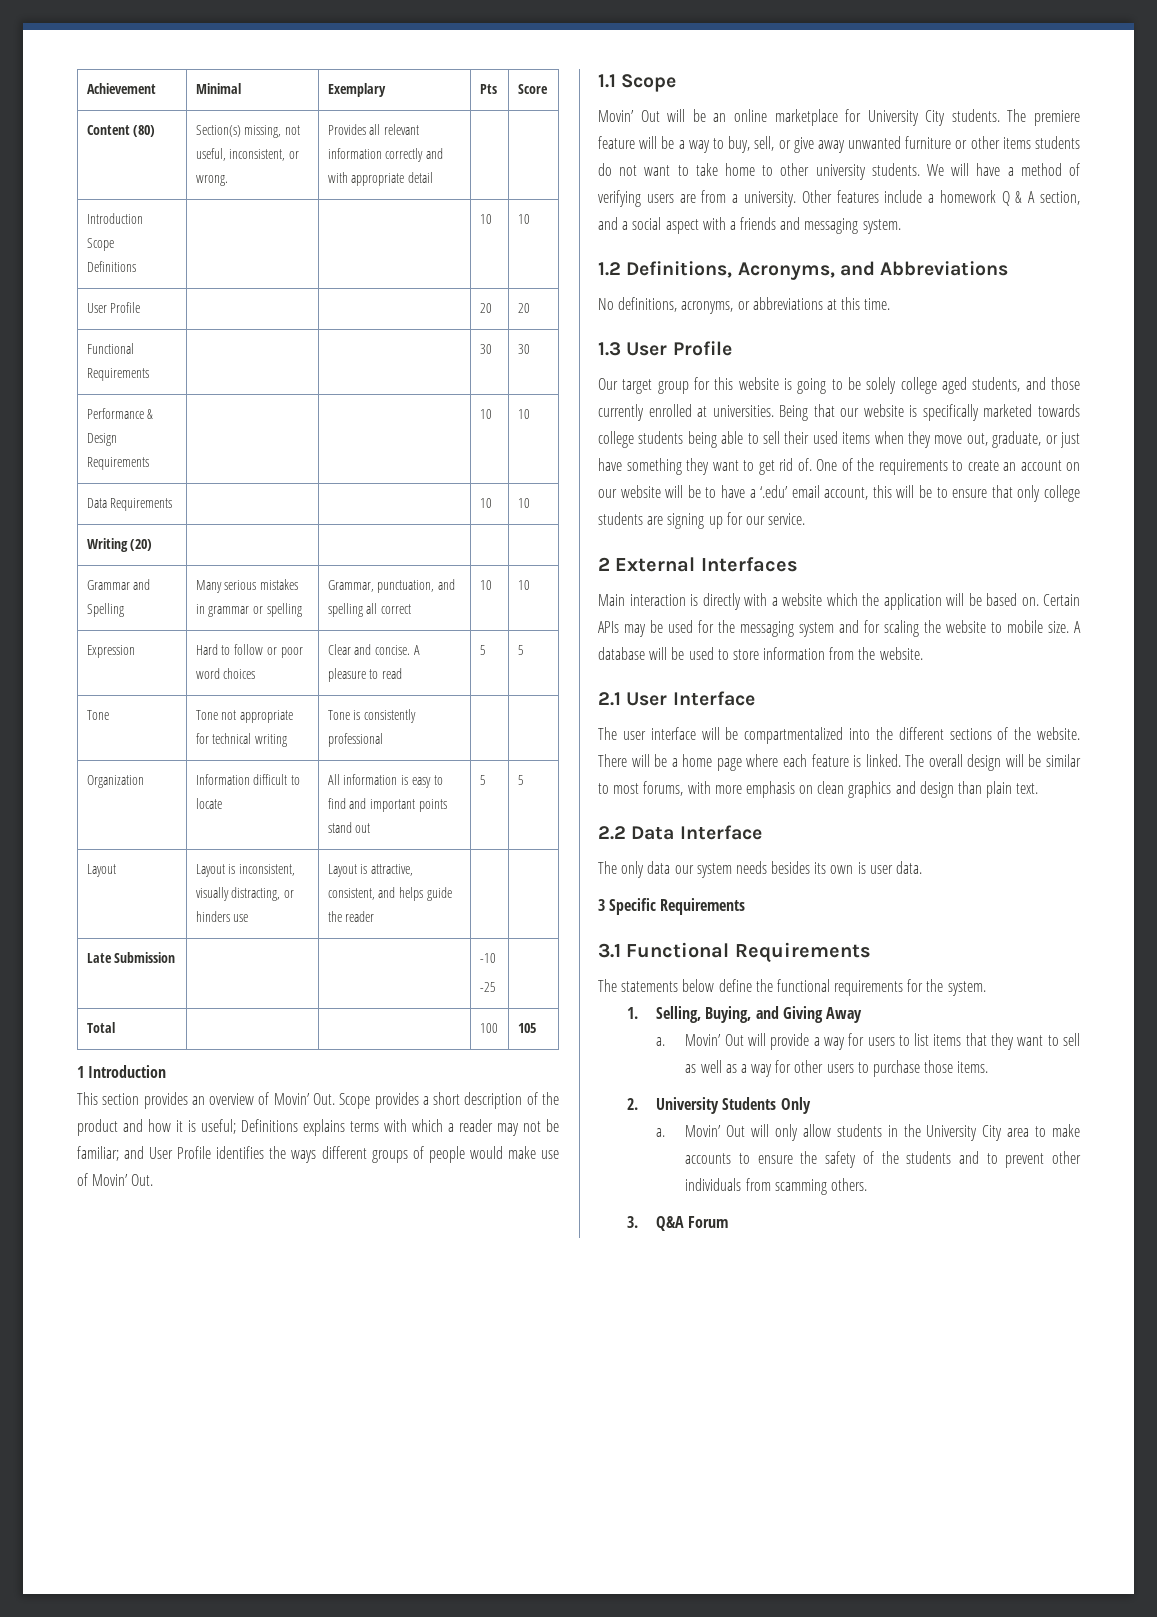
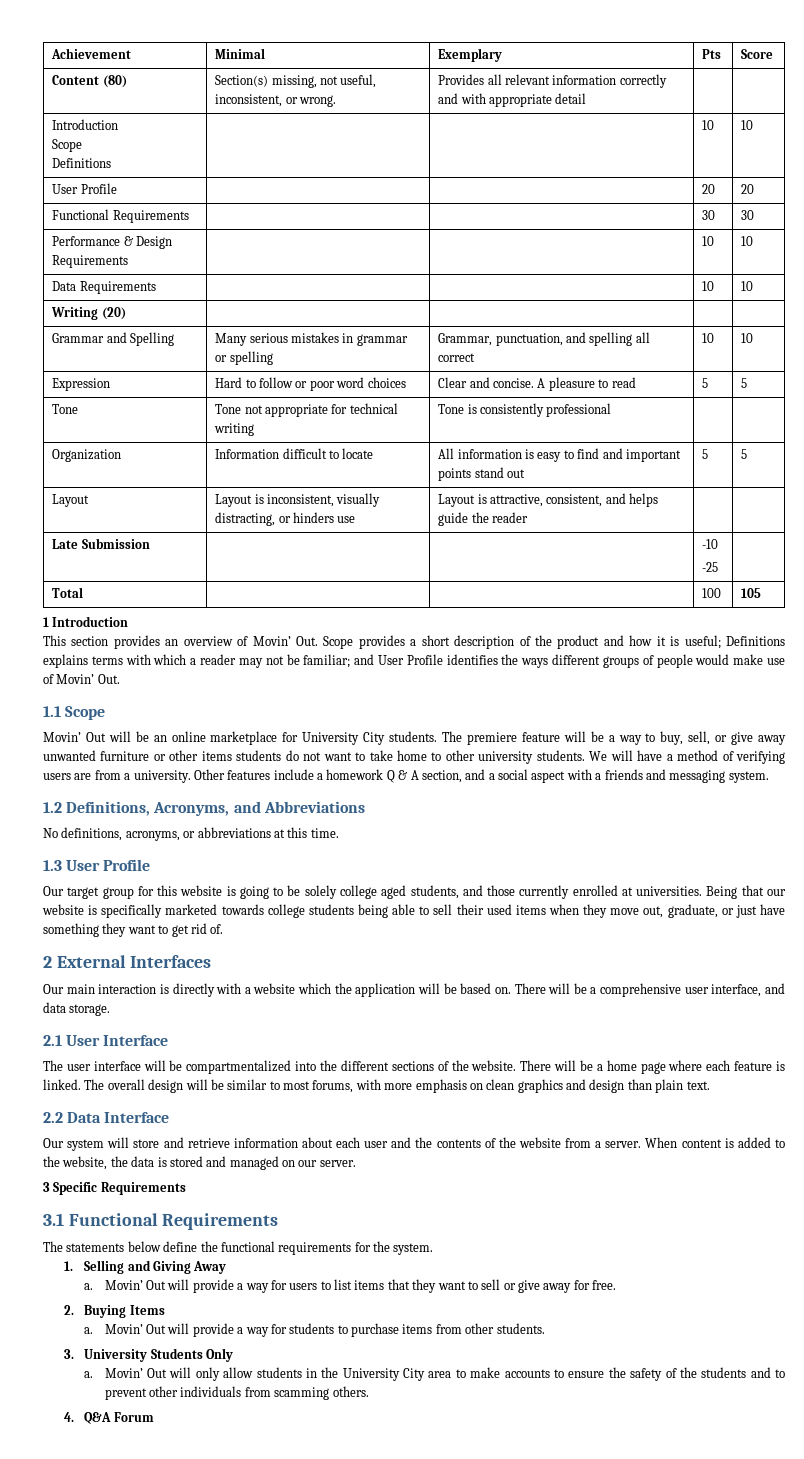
[816,458,1080,475] [598,485,1080,502] [598,512,806,529] One of the requirements to create an account on our website will be to have a ‘.edu’ email account, this will be to ensure that only college students are signing up for our service. -> (224, 929) none
[598,594,625,606] Main -> [43,984,95,994] Our main
[1043,594,1080,606] [598,620,1081,637] [598,647,923,660] Certain APIs may be used for the messaging system and for scaling the website to mobile size. A database will be used to store information from the website. -> [514,983,785,997] [43,1002,111,1016] There will be a comprehensive user interface, and data storage.
[598,861,923,878] The only data our system needs besides its own is user data. -> [43,1137,786,1151] [43,1156,356,1170] Our system will store and retrieve information about each user and the contents of the website from a server. When content is added to the website, the data is stored and managed on our server.
[656,1006,752,1023] Selling, Buying, -> [84,1260,125,1274] Selling
[685,1060,989,1077] [627,1098,639,1110] as well as a way for other users to purchase those items. // 2. -> [503,1280,617,1293] [63,1305,165,1318] [84,1323,545,1337] [63,1349,74,1359] or give away for free. // 2. Buying Items // a. Movin’ Out will provide a way for students to purchase items from other students. // 3.
[627,1216,639,1228] 3. -> [63,1412,74,1422] 4.

